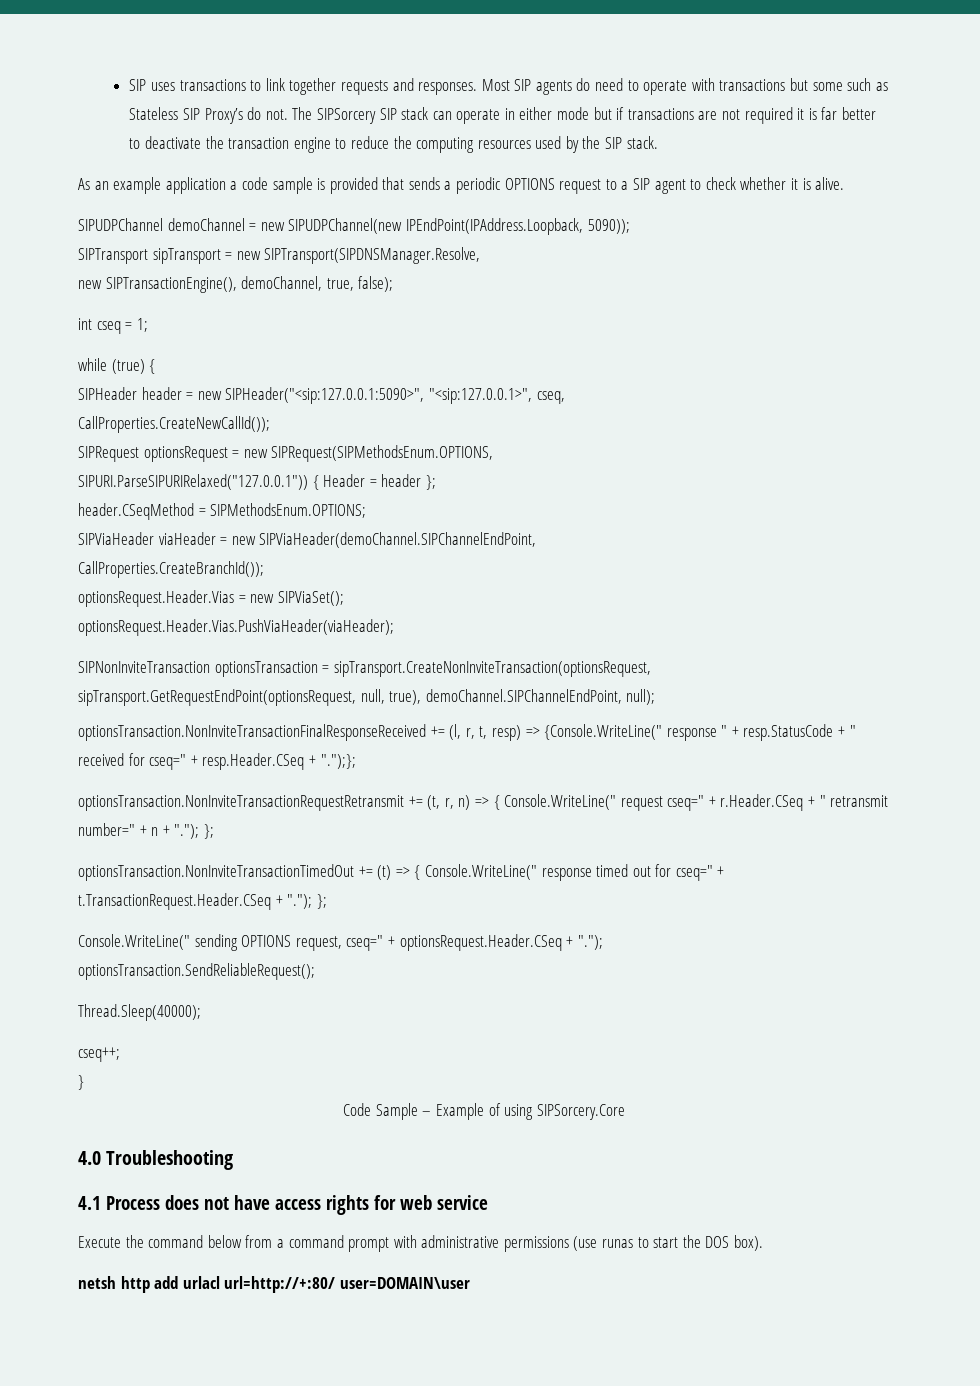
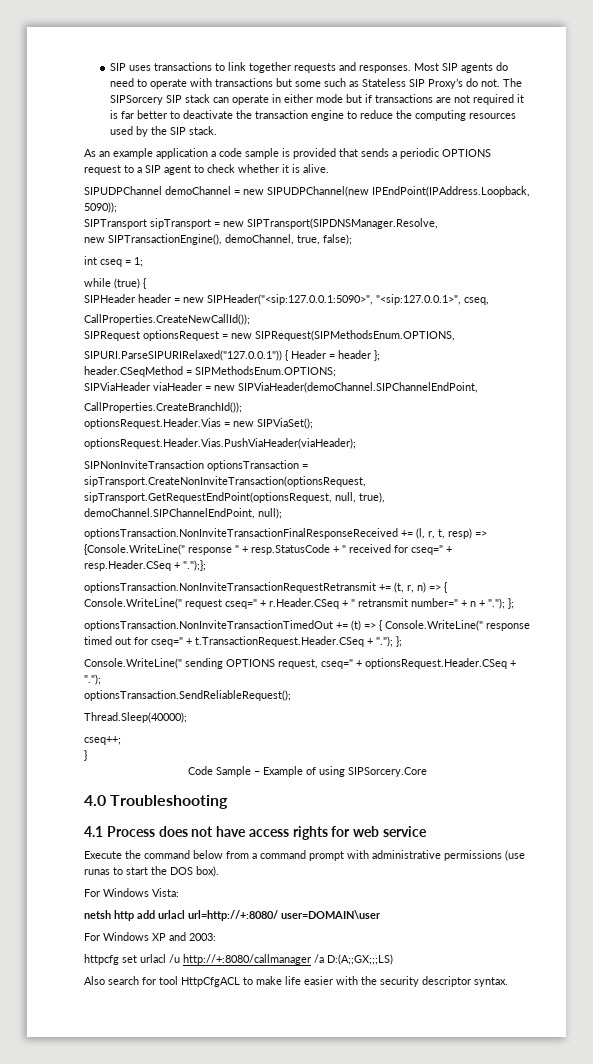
(764, 1243) none -> [84,888,179,897] // For Windows Vista:
[224,1276,336,1293] url=http://+:80/ -> [188,910,278,921] url=http://+:8080/
(470, 1283) none -> [84,932,216,941] [84,954,393,965] [84,976,508,987] // For Windows XP and 2003: // httpcfg set urlacl /u http://+:8080/callmanager /a D:(A;;GX;;;LS) // Also search for tool HttpCfgACL to make life easier with the security descriptor syntax.

